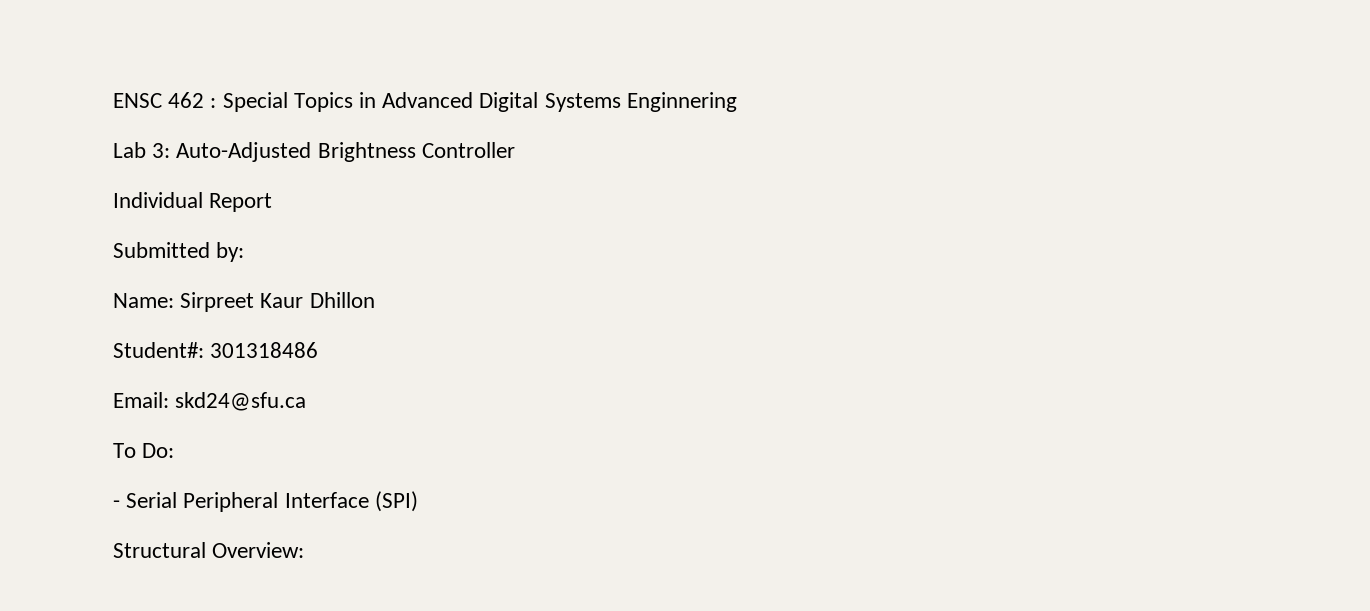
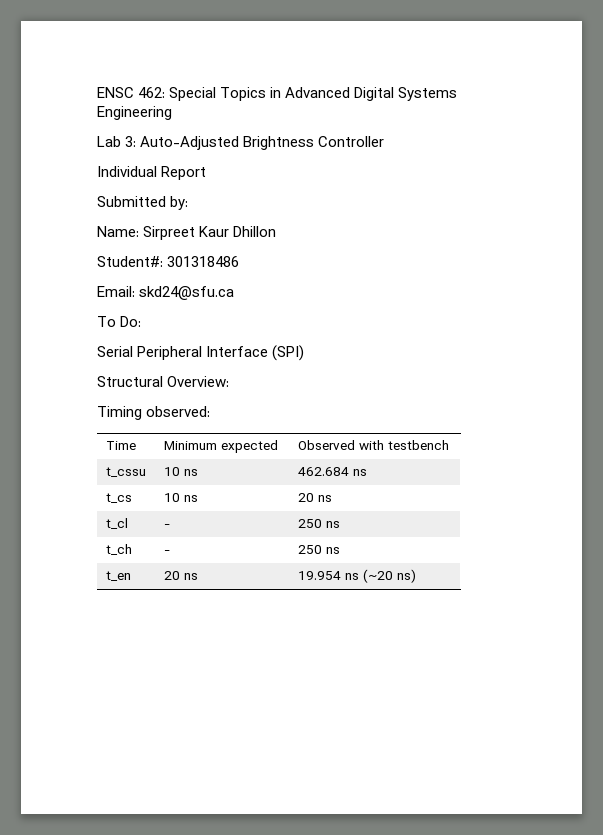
[168,92,217,108] 462 : -> [138,87,166,98] 462:
[626,92,737,112] Enginnering -> [97,106,172,120] Engineering
[113,500,120,508] - -> (142, 321) none
(305, 550) none -> [97,406,211,420] [105,441,136,450] [163,440,278,453] [297,440,449,450] [105,467,146,477] [163,467,198,476] [297,467,367,476] [105,493,132,503] [163,493,198,502] [297,493,332,502] [105,518,128,529] [163,524,170,528] [297,519,340,528] [105,544,132,555] [163,550,170,554] [297,545,340,554] [105,571,131,581] [163,571,198,580] [297,569,416,583] // Timing observed: // Time | Minimum expected | Observed with testbench // t_cssu | 10 ns | 462.684 ns // t_cs | 10 ns | 20 ns // t_cl | - | 250 ns // t_ch | - | 250 ns // t_en | 20 ns | 19.954 ns (~20 ns)

